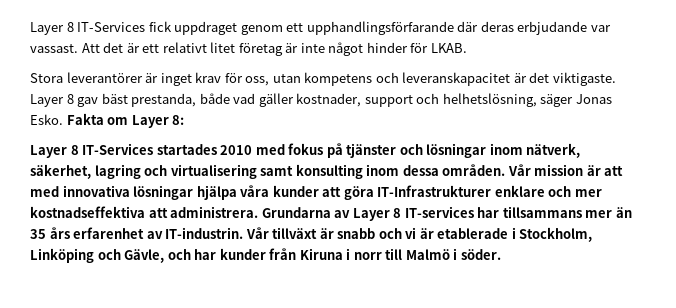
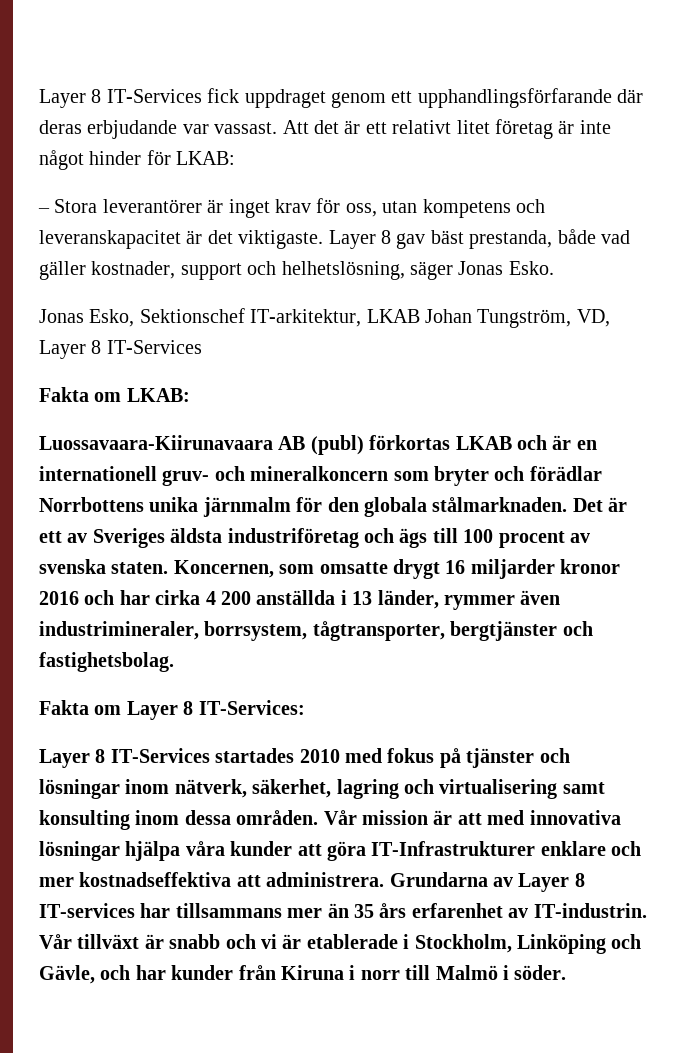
[430,43,467,53] LKAB. // -> [176,151,236,165] [38,208,50,213] LKAB: // –
(63, 119) none -> [39,308,610,328] [39,340,202,359] [39,387,190,402] [39,435,597,455] [39,466,602,486] [39,497,628,517] [39,528,590,548] [39,559,621,579] [39,590,561,610] [39,621,593,641] [39,652,174,672] // Jonas Esko, Sektionschef IT-arkitektur, LKAB Johan Tungström, VD, Layer 8 IT-Services // Fakta om LKAB: // Luossavaara-Kiirunavaara AB (publ) förkortas LKAB och är en internationell gruv- och mineralkoncern som bryter och förädlar Norrbottens unika järnmalm för den globala stålmarknaden. Det är ett av Sveriges äldsta industriföretag och ägs till 100 procent av svenska staten. Koncernen, som omsatte drygt 16 miljarder kronor 2016 och har cirka 4 200 anställda i 13 länder, rymmer även industrimineraler, borrsystem, tågtransporter, bergtjänster och fastighetsbolag. //
[172,115,185,125] 8: -> [183,700,305,715] 8 IT-Services:

